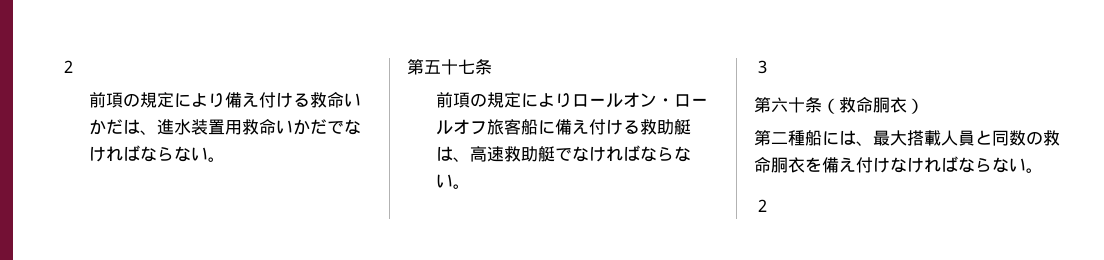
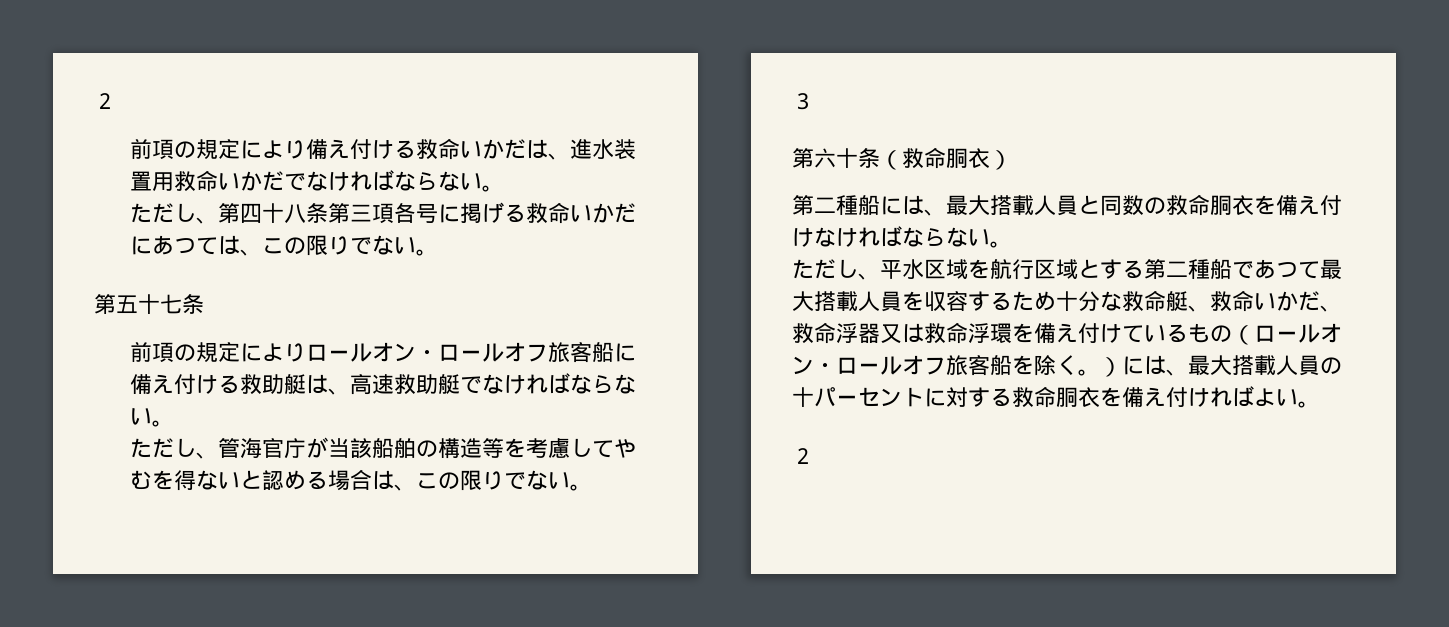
(225, 159) none -> [130,202,637,224] [130,235,439,256] // ただし、第四十八条第三項各号に掲げる救命いかだにあつては、この限りでない。
(470, 186) none -> [130,437,637,459] [130,469,593,491] // ただし、管海官庁が当該船舶の構造等を考慮してやむを得ないと認める場合は、この限りでない。
(1043, 170) none -> [792,259,1342,280] [792,290,1342,312] [792,322,1342,345] [792,355,1342,377] [792,386,1320,408] // ただし、平水区域を航行区域とする第二種船であつて最大搭載人員を収容するため十分な救命艇、救命いかだ、救命浮器又は救命浮環を備え付けているもの（ロールオン・ロールオフ旅客船を除く。）には、最大搭載人員の十パーセントに対する救命胴衣を備え付ければよい。

